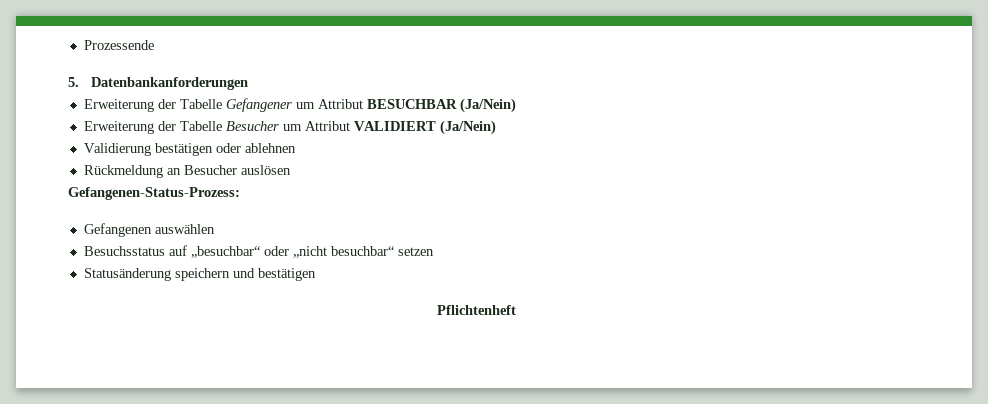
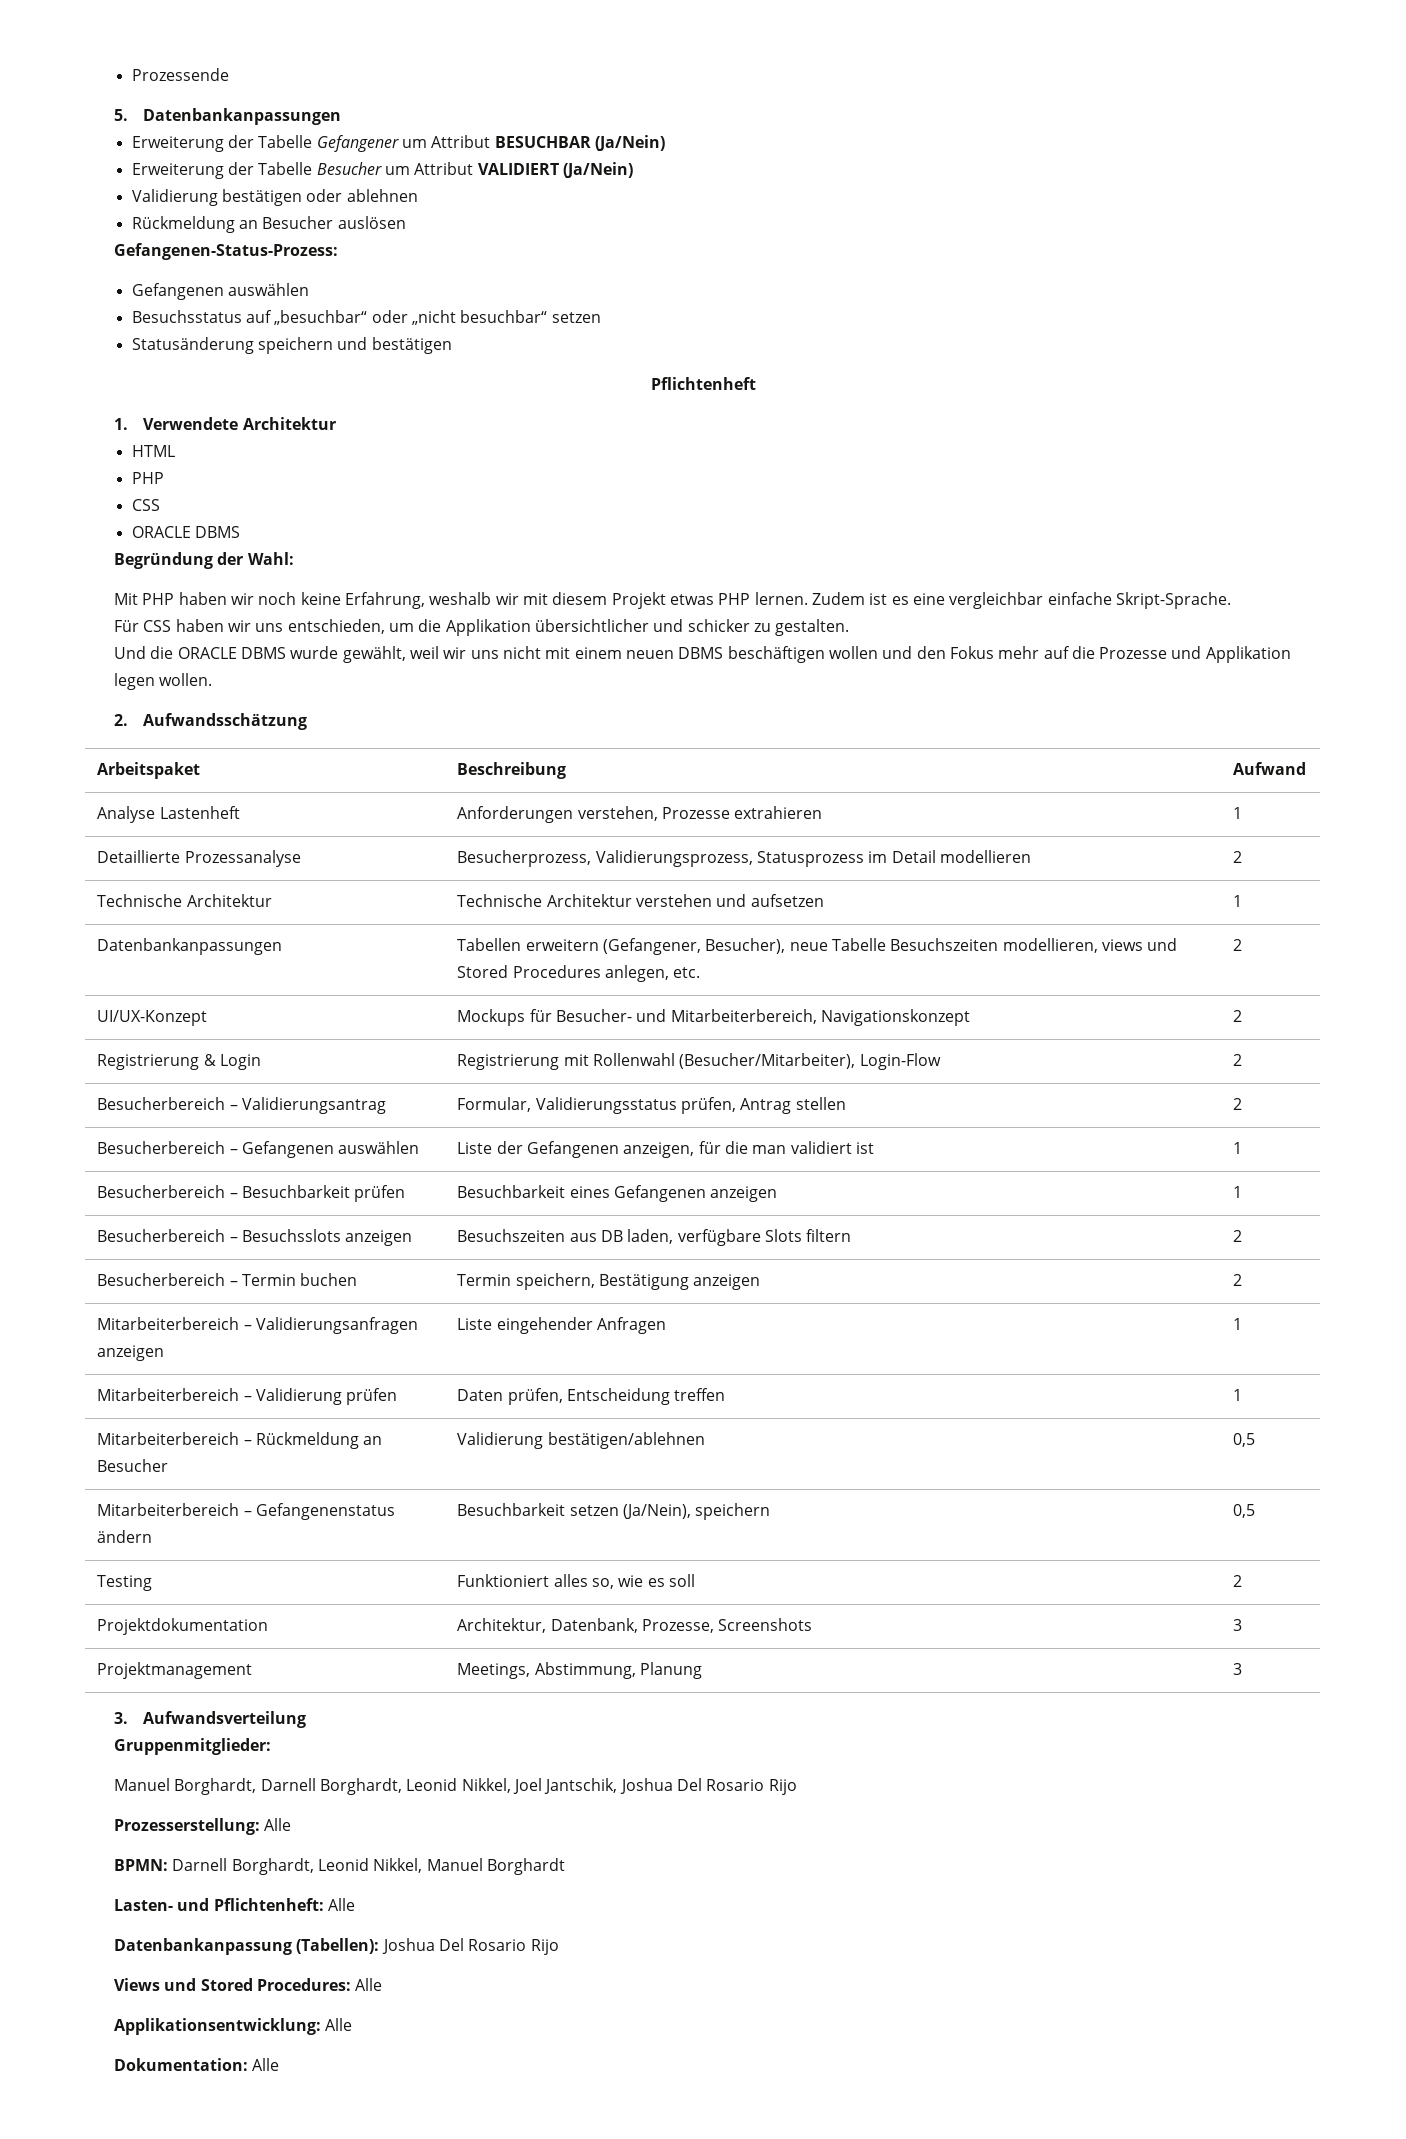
[91,77,249,90] Datenbankanforderungen -> [143,108,342,125] Datenbankanpassungen
(516, 310) none -> [114,417,336,430] [131,445,175,457] [131,472,164,484] [131,499,160,511] [131,526,241,538] [114,552,294,569] [114,592,1231,609] [114,619,850,636] [114,646,1291,663] [114,673,213,690] [114,713,308,730] [97,762,201,779] [457,762,567,779] [1233,762,1307,775] [97,806,240,823] [457,806,823,823] [1233,807,1243,819] [97,850,301,867] [457,850,1031,867] [1233,851,1243,863] [97,894,272,907] [457,894,824,907] [1233,895,1243,907] [97,938,283,955] [457,938,1178,955] [457,965,701,982] [1233,939,1243,951] [97,1010,208,1026] [457,1009,970,1026] [1233,1010,1243,1022] [97,1054,261,1070] [457,1053,941,1070] [1233,1054,1243,1066] [97,1097,386,1114] [457,1097,846,1114] [1233,1098,1243,1110] [97,1141,420,1158] [457,1141,874,1158] [1233,1142,1243,1154] [97,1185,406,1202] [457,1185,778,1202] [1233,1186,1243,1198] [97,1229,413,1246] [457,1229,852,1246] [1233,1230,1243,1242] [97,1273,358,1286] [457,1273,761,1290] [1233,1274,1243,1286] [97,1317,418,1334] [97,1345,165,1361] [457,1317,666,1334] [1233,1318,1243,1330] [97,1388,398,1405] [457,1388,726,1405] [1233,1389,1243,1401] [97,1432,383,1449] [97,1459,169,1472] [457,1432,705,1449] [1233,1433,1256,1447] [97,1503,395,1520] [97,1530,153,1543] [457,1503,771,1520] [1233,1504,1256,1518] [97,1575,153,1591] [457,1574,695,1589] [1233,1575,1243,1587] [97,1618,269,1635] [457,1618,813,1633] [1233,1619,1243,1631] [97,1662,253,1679] [457,1662,702,1679] [1233,1663,1243,1675] [114,1711,307,1728] [114,1738,272,1755] [114,1778,797,1795] [114,1818,292,1835] [114,1858,566,1875] [114,1898,356,1911] [114,1938,559,1955] [114,1978,383,1991] [114,2018,353,2035] [114,2058,280,2071] // 1. Verwendete Architektur // HTML // PHP // CSS // ORACLE DBMS // Begründung der Wahl: // Mit PHP haben wir noch keine Erfahrung, weshalb wir mit diesem Projekt etwas PHP lernen. Zudem ist es eine vergleichbar einfache Skript-Sprache. // Für CSS haben wir uns entschieden, um die Applikation übersichtlicher und schicker zu gestalten. // Und die ORACLE DBMS wurde gewählt, weil wir uns nicht mit einem neuen DBMS beschäftigen wollen und den Fokus mehr auf die Prozesse und Applikation legen wollen. // 2. Aufwandsschätzung // Arbeitspaket | Beschreibung | Aufwand // Analyse Lastenheft | Anforderungen verstehen, Prozesse extrahieren | 1 // Detaillierte Prozessanalyse | Besucherprozess, Validierungsprozess, Statusprozess im Detail modellieren | 2 // Technische Architektur | Technische Architektur verstehen und aufsetzen | 1 // Datenbankanpassungen | Tabellen erweitern (Gefangener, Besucher), neue Tabelle Besuchszeiten modellieren, views und Stored Procedures anlegen, etc. | 2 // UI/UX-Konzept | Mockups für Besucher- und Mitarbeiterbereich, Navigationskonzept | 2 // Registrierung & Login | Registrierung mit Rollenwahl (Besucher/Mitarbeiter), Login-Flow | 2 // Besucherbereich – Validierungsantrag | Formular, Validierungsstatus prüfen, Antrag stellen | 2 // Besucherbereich – Gefangenen auswählen | Liste der Gefangenen anzeigen, für die man validiert ist | 1 // Besucherbereich – Besuchbarkeit prüfen | Besuchbarkeit eines Gefangenen anzeigen | 1 // Besucherbereich – Besuchsslots anzeigen | Besuchszeiten aus DB laden, verfügbare Slots filtern | 2 // Besucherbereich – Termin buchen | Termin speichern, Bestätigung anzeigen | 2 // Mitarbeiterbereich – Validierungsanfragen anzeigen | Liste eingehender Anfragen | 1 // Mitarbeiterbereich – Validierung prüfen | Daten prüfen, Entscheidung treffen | 1 // Mitarbeiterbereich – Rückmeldung an Besucher | Validierung bestätigen/ablehnen | 0,5 // Mitarbeiterbereich – Gefangenenstatus ändern | Besuchbarkeit setzen (Ja/Nein), speichern | 0,5 // Testing | Funktioniert alles so, wie es soll | 2 // Projektdokumentation | Architektur, Datenbank, Prozesse, Screenshots | 3 // Projektmanagement | Meetings, Abstimmung, Planung | 3 // 3. Aufwandsverteilung // Gruppenmitglieder: // Manuel Borghardt, Darnell Borghardt, Leonid Nikkel, Joel Jantschik, Joshua Del Rosario Rijo // Prozesserstellung: Alle // BPMN: Darnell Borghardt, Leonid Nikkel, Manuel Borghardt // Lasten- und Pflichtenheft: Alle // Datenbankanpassung (Tabellen): Joshua Del Rosario Rijo // Views und Stored Procedures: Alle // Applikationsentwicklung: Alle // Dokumentation: Alle

